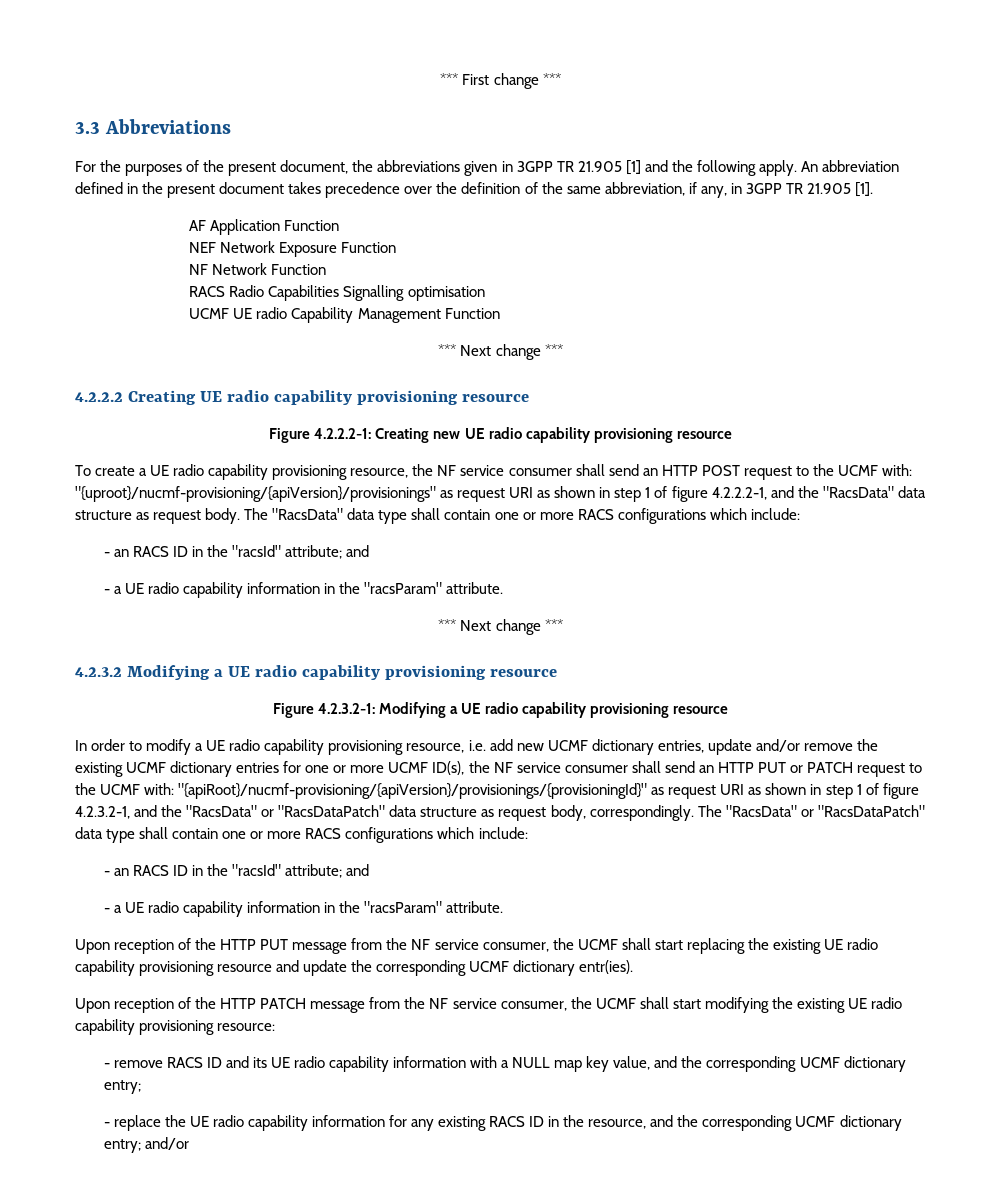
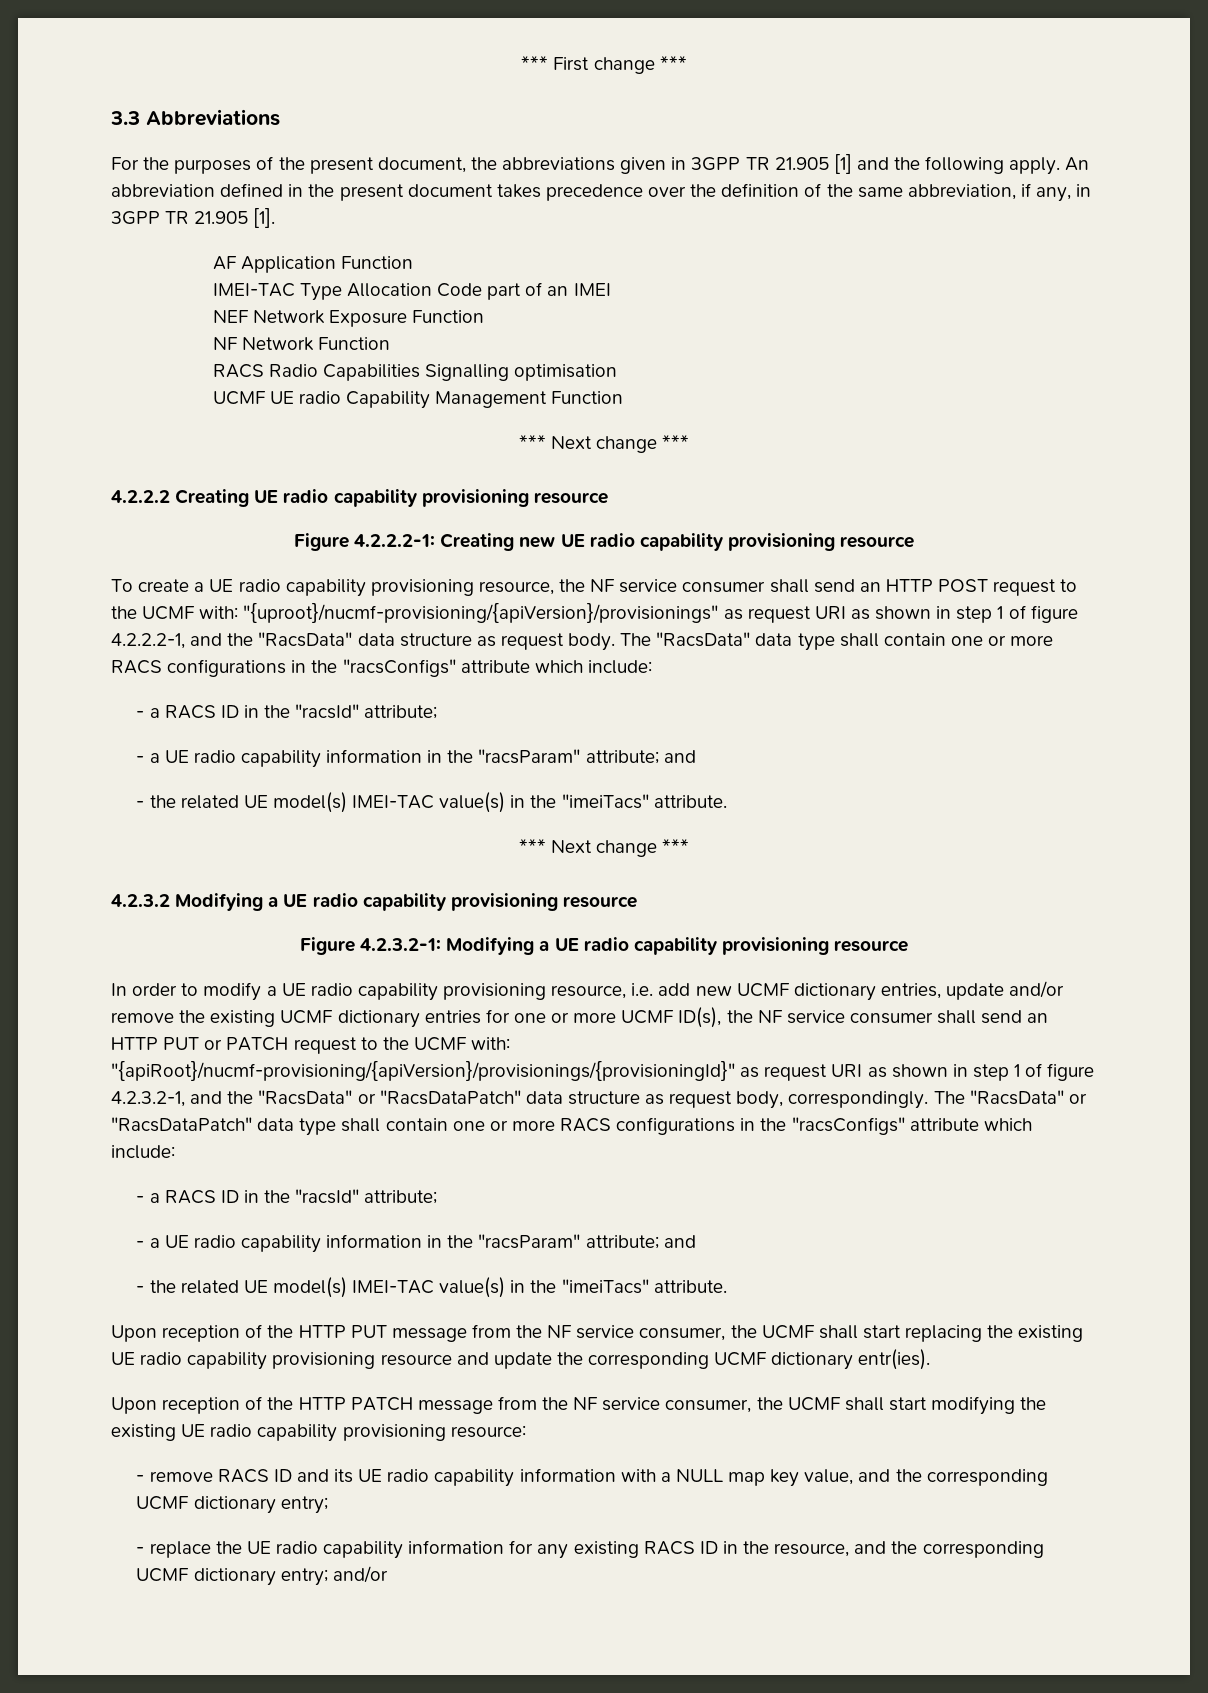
(340, 225) none -> [212,282,611,301] // IMEI-TAC Type Allocation Code part of an IMEI
[709,508,800,520] [103,545,369,559] [103,582,442,598] which include: // - an RACS ID in the "racsId" attribute; and // - a UE radio capability information in the "racsParam" -> [291,659,652,677] [136,704,438,719] [136,749,696,768] [136,792,649,813] in the "racsConfigs" attribute which include: // - a RACS ID in the "racsId" attribute; // - a UE radio capability information in the "racsParam" attribute; and // - the related UE model(s) IMEI-TAC value(s) in the "imeiTacs"
[437,827,528,839] [103,864,369,878] [103,901,442,917] which include: // - an RACS ID in the "racsId" attribute; and // - a UE radio capability information in the "racsParam" -> [740,1117,1032,1135] [111,1145,175,1159] [136,1189,438,1204] [136,1234,696,1253] [136,1277,649,1298] in the "racsConfigs" attribute which include: // - a RACS ID in the "racsId" attribute; // - a UE radio capability information in the "racsParam" attribute; and // - the related UE model(s) IMEI-TAC value(s) in the "imeiTacs"

